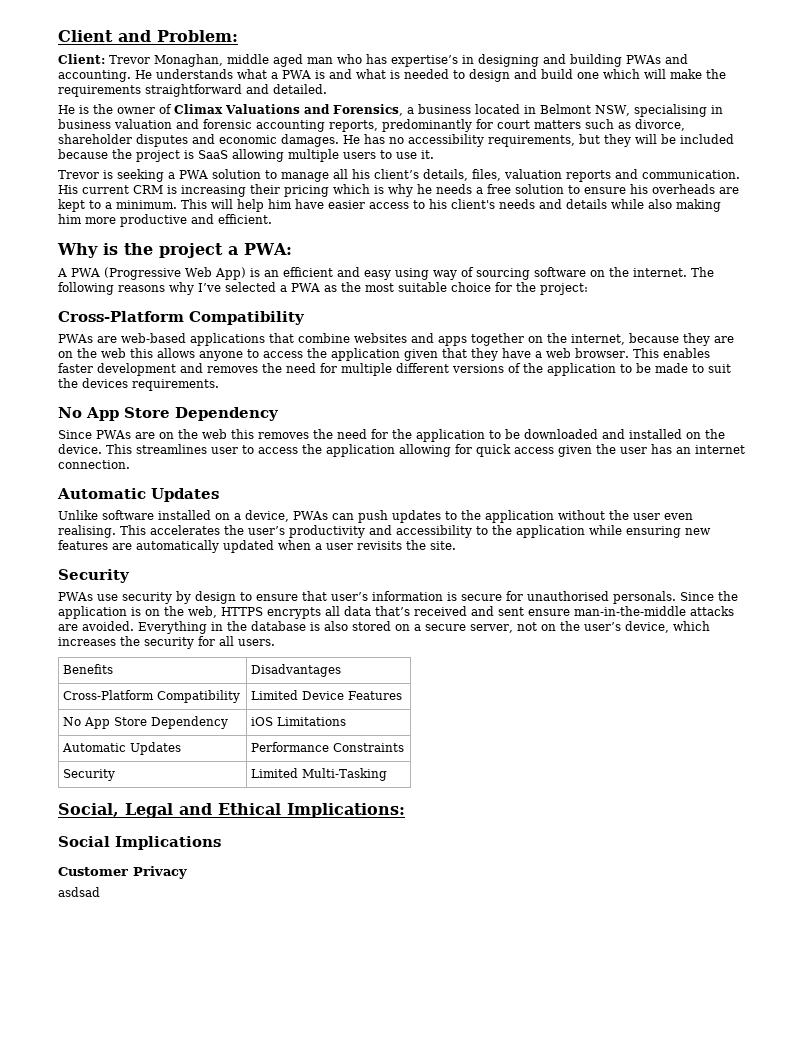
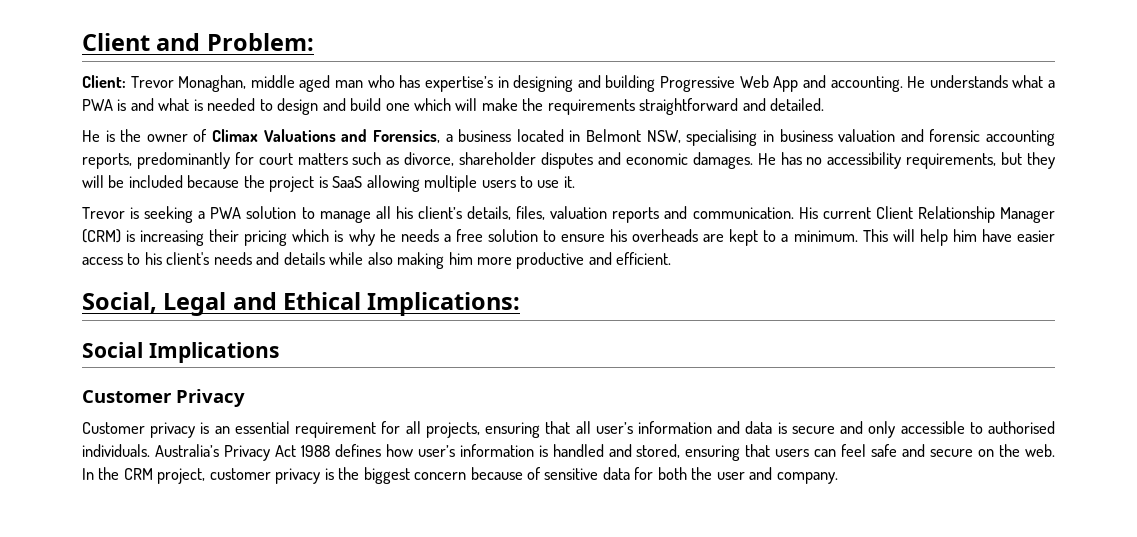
[626,55,661,64] PWAs -> [660,75,799,92] Progressive Web App
[133,185,163,194] CRM -> [875,206,1055,223] [82,229,121,243] Client Relationship Manager (CRM)
[57,243,292,258] [57,267,714,280] [58,282,588,295] [58,311,305,325] [58,333,734,346] [58,348,710,361] [58,363,731,376] [58,378,219,391] [58,407,279,421] [58,429,725,442] [58,444,745,457] [58,460,130,469] [57,488,219,502] [58,510,693,523] [58,525,711,538] [58,540,456,553] [58,569,130,583] [58,591,738,604] [58,606,734,619] [58,621,710,634] [58,636,275,649] [63,664,114,674] [251,664,342,677] [63,690,241,703] [251,690,403,700] [63,716,229,729] [251,717,347,726] [62,742,182,755] [251,742,405,752] [63,769,116,781] [251,768,388,781] // Why is the project a PWA: // A PWA (Progressive Web App) is an efficient and easy using way of sourcing software on the internet. The following reasons why I’ve selected a PWA as the most suitable choice for the project: // Cross-Platform Compatibility // PWAs are web-based applications that combine websites and apps together on the internet, because they are on the web this allows anyone to access the application given that they have a web browser. This enables faster development and removes the need for multiple different versions of the application to be made to suit the devices requirements. // No App Store Dependency // Since PWAs are on the web this removes the need for the application to be downloaded and installed on the device. This streamlines user to access the application allowing for quick access given the user has an internet connection. // Automatic Updates // Unlike software installed on a device, PWAs can push updates to the application without the user even realising. This accelerates the user’s productivity and accessibility to the application while ensuring new features are automatically updated when a user revisits the site. // Security // PWAs use security by design to ensure that user’s information is secure for unauthorised personals. Since the application is on the web, HTTPS encrypts all data that’s received and sent ensure man-in-the-middle attacks are avoided. Everything in the database is also stored on a secure server, not on the user’s device, which increases the security for all users. // Benefits | Disadvantages // Cross-Platform Compatibility | Limited Device Features // No App Store Dependency | iOS Limitations // Automatic Updates | Performance Constraints // Security | Limited Multi-Tasking -> (672, 258) none
[58,887,100,897] asdsad -> [82,421,1056,438] [82,444,1056,461] [82,467,838,484] Customer privacy is an essential requirement for all projects, ensuring that all user’s information and data is secure and only accessible to authorised individuals. Australia’s Privacy Act 1988 defines how user’s information is handled and stored, ensuring that users can feel safe and secure on the web. In the CRM project, customer privacy is the biggest concern because of sensitive data for both the user and company.

